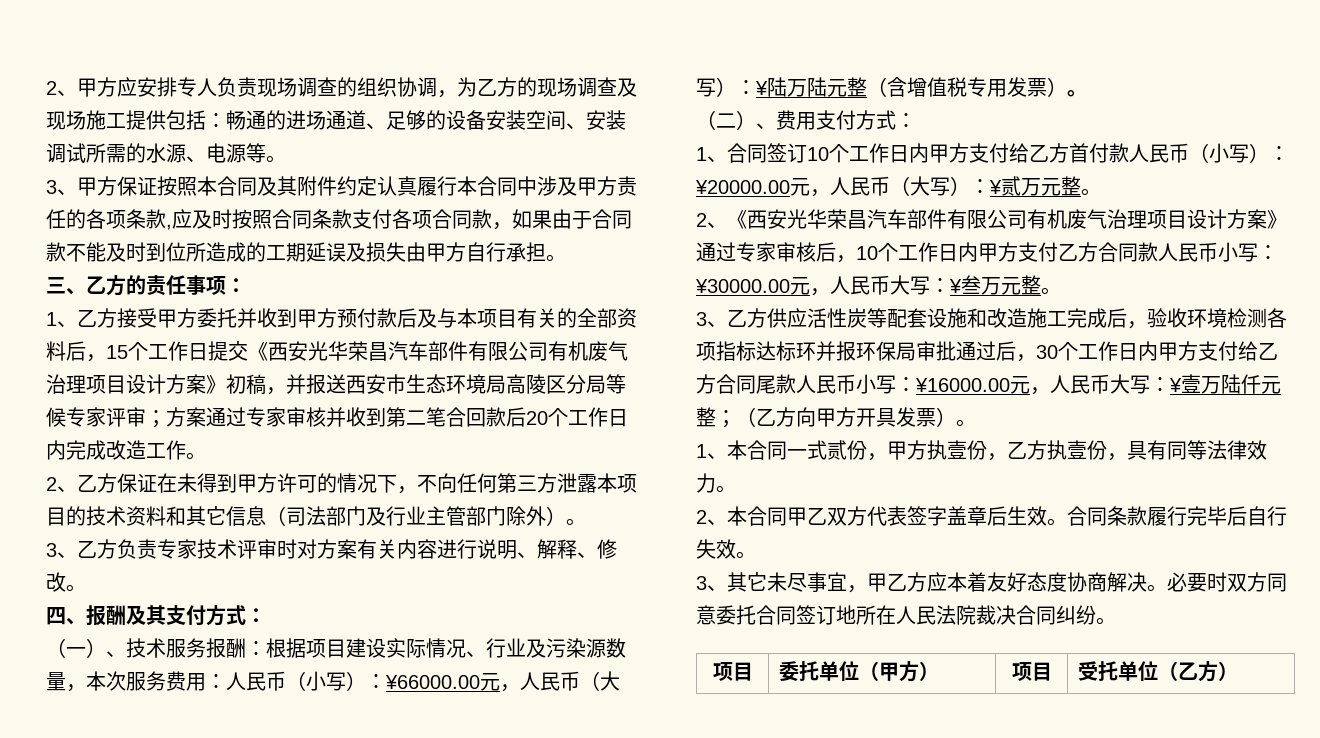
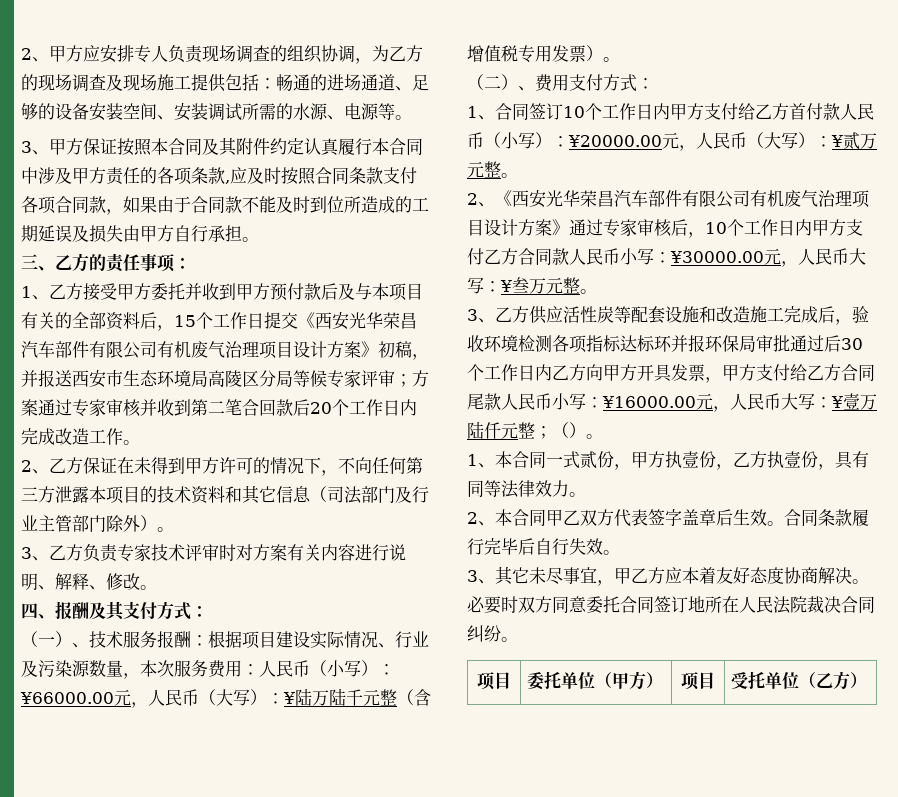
(827, 87) none -> [346,689,363,706] 千
[1016,354,1036,362] ， -> (841, 343) none
(1158, 351) none -> [552,364,722,383] 乙方向甲方开具发票，
[756,407,936,427] 乙方向甲方开具发票 -> (569, 430) none

